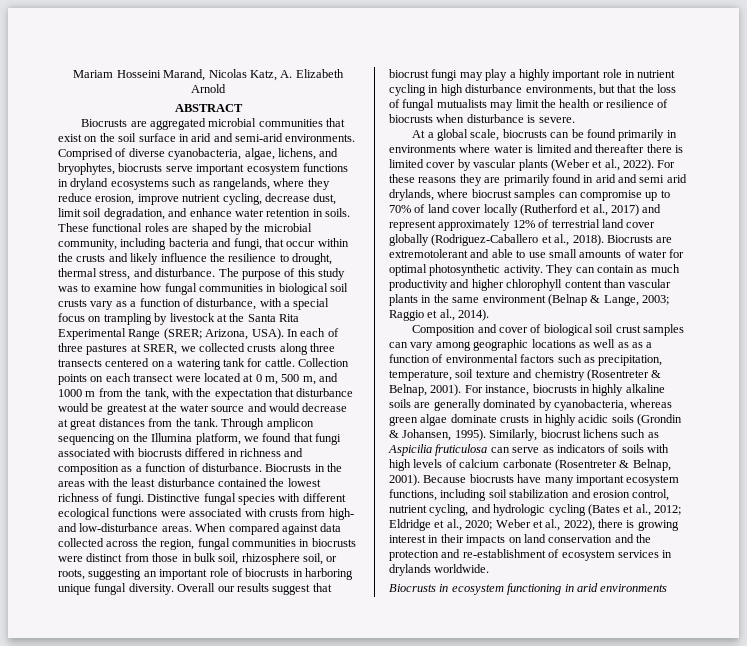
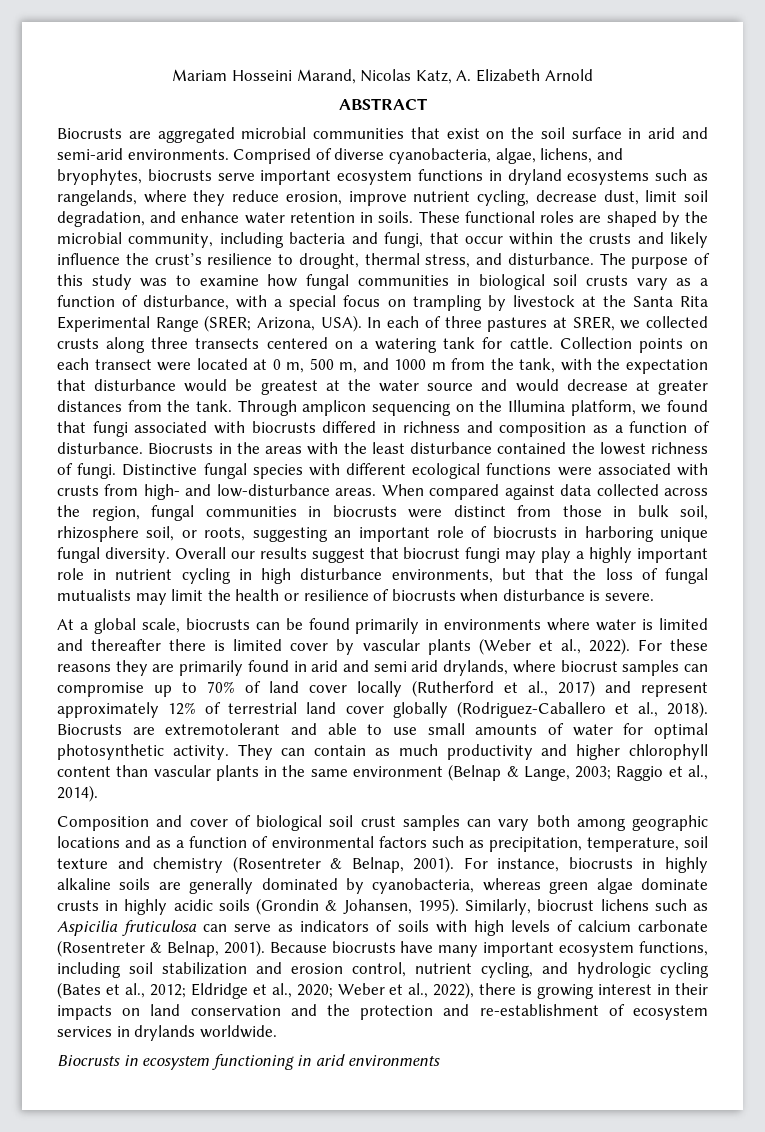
(225, 257) none -> [154,253,202,265] crust’s
[70,419,97,430] great -> [658,380,708,395] greater
(434, 346) none -> [536,815,570,827] both
[578,339,629,348] as well as -> [125,836,152,848] and

